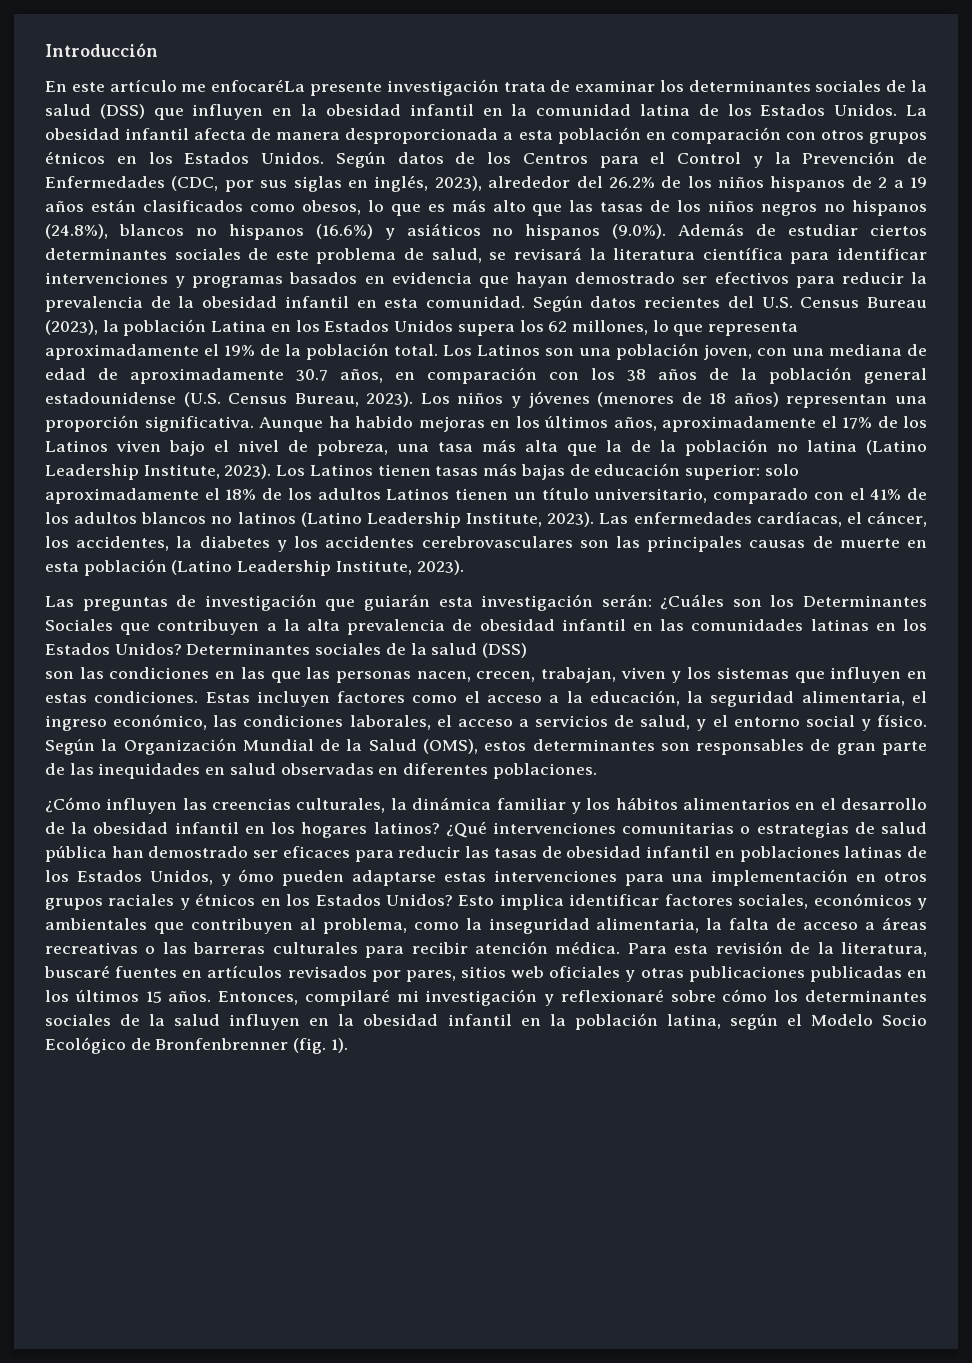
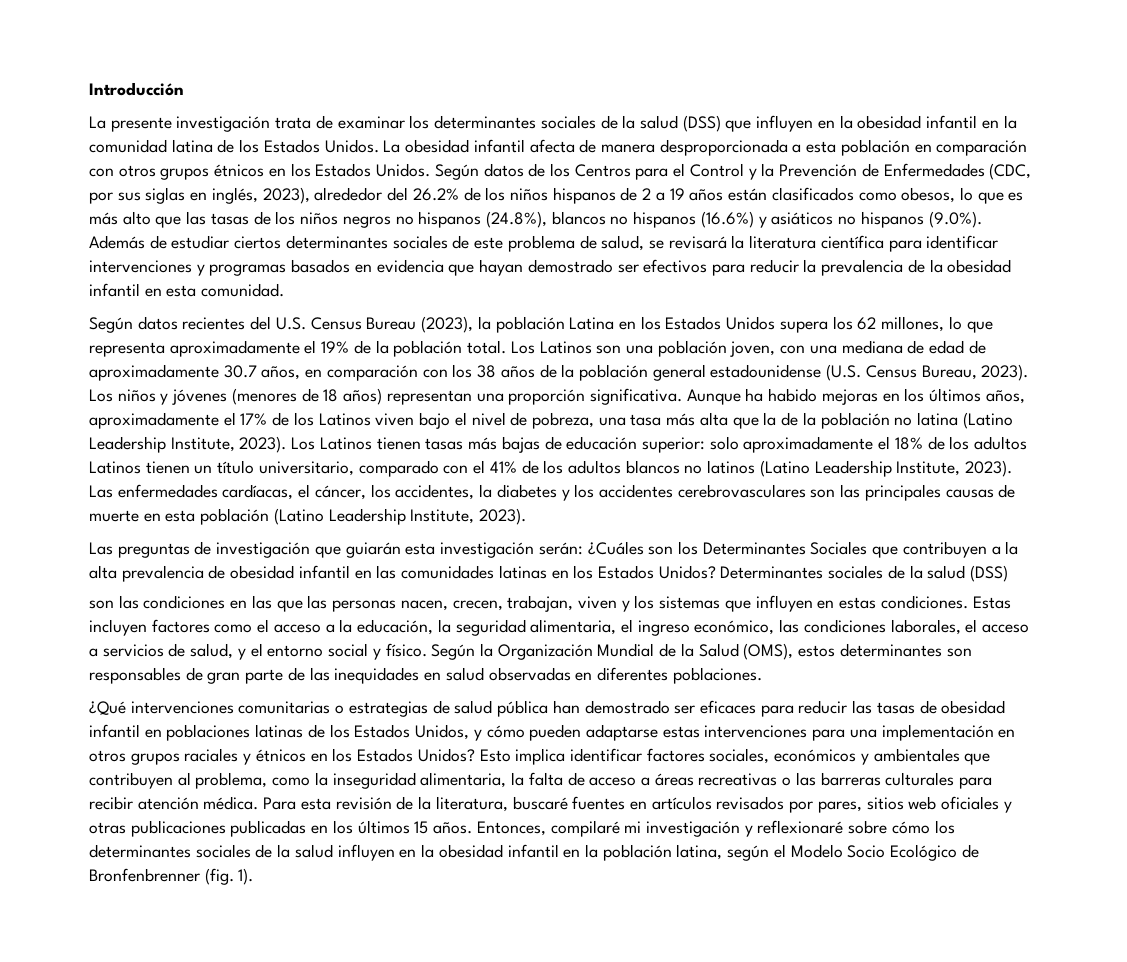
[45,79,306,92] En este artículo me enfocaréLa -> [89,116,106,129] La
(525, 302) none -> (285, 290) //
[45,797,928,814] [45,822,440,838] ¿Cómo influyen las creencias culturales, la dinámica familiar y los hábitos alimentarios en el desarrollo de la obesidad infantil en los hogares latinos? -> (762, 675) none
[238,869,275,882] ómo -> [486,725,525,738] cómo

